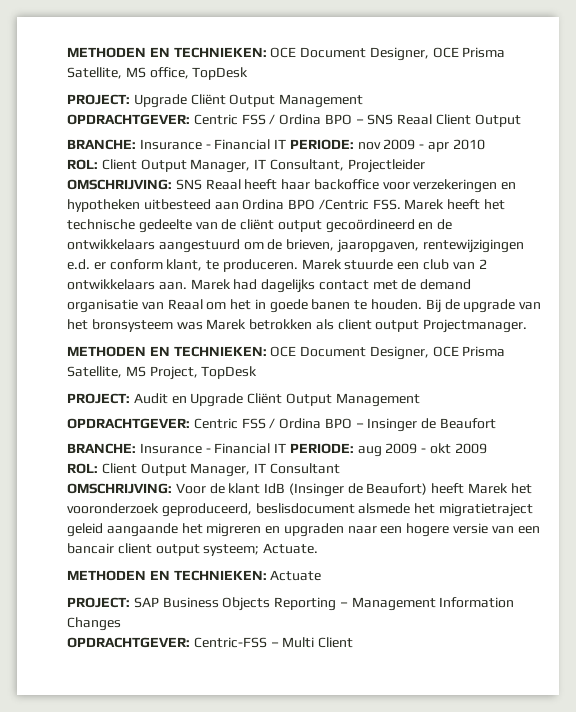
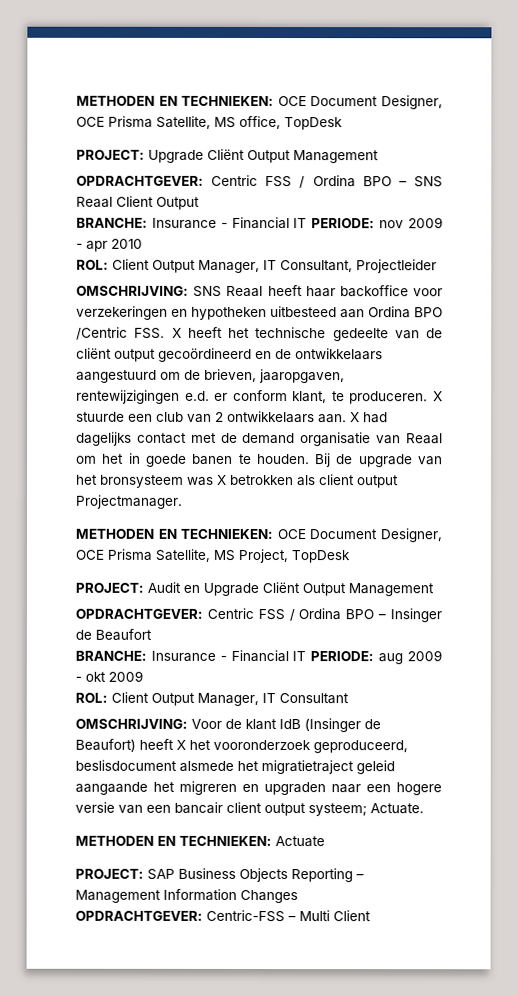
[404,199,445,210] Marek -> [171,327,182,338] X
[301,259,342,270] Marek -> [433,391,443,402] X
[190,279,231,290] Marek -> [350,412,360,423] X
[206,319,247,330] Marek -> [217,474,227,485] X
[468,483,509,494] Marek -> [176,739,186,750] X

